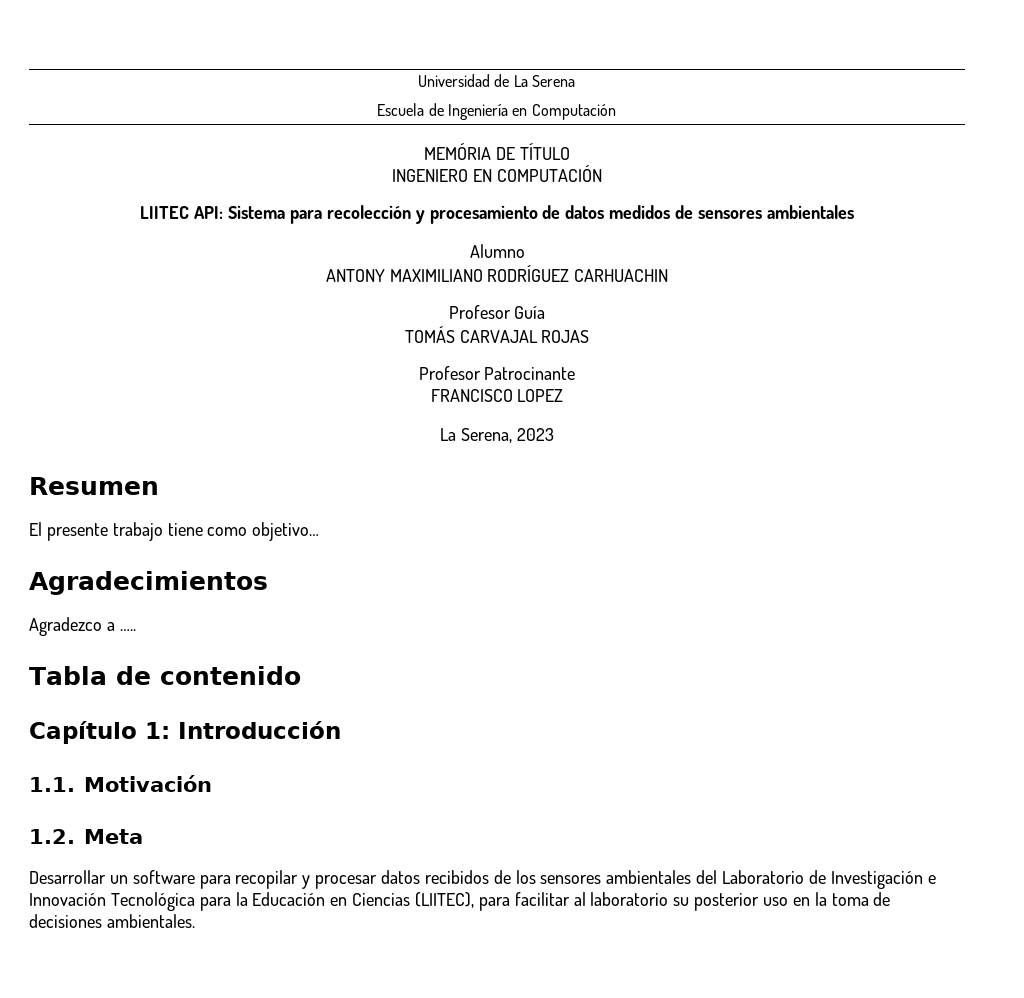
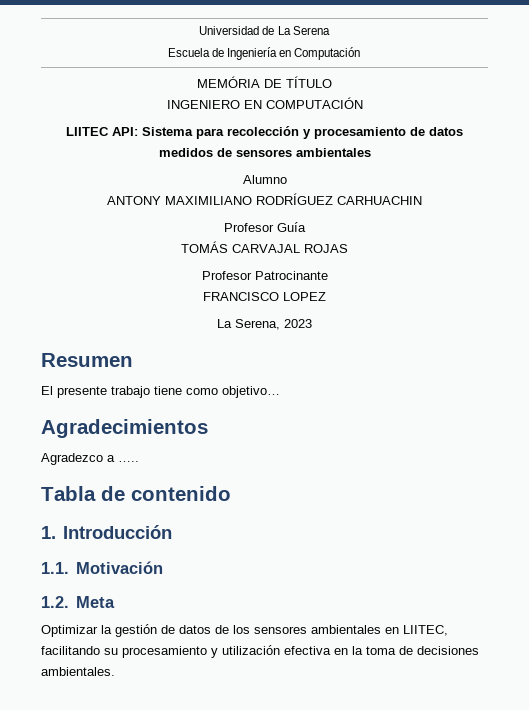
[29,721,170,744] Capítulo 1: -> [41,526,56,539] 1.
[29,870,936,889] [29,892,789,911] Desarrollar un software para recopilar y procesar datos recibidos de los sensores ambientales del Laboratorio de Investigación e Innovación Tecnológica para la Educación en Ciencias (LIITEC), para facilitar al laboratorio su posterior uso -> [41,624,448,637] [41,645,331,658] Optimizar la gestión de datos de los sensores ambientales en LIITEC, facilitando su procesamiento y utilización efectiva

